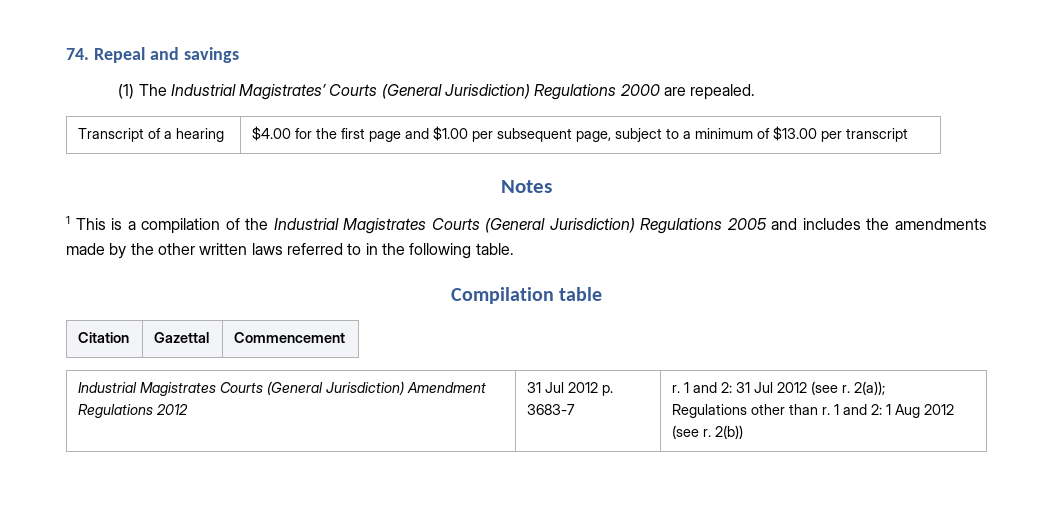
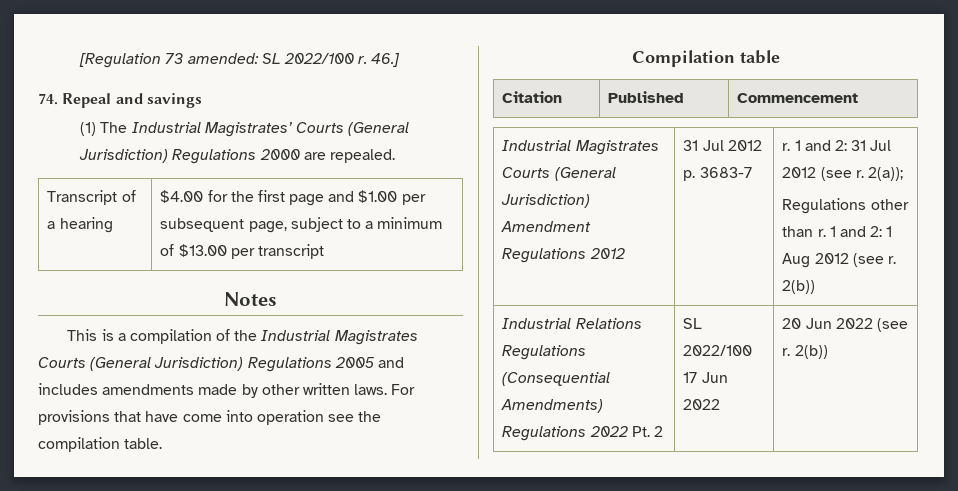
(66, 54) none -> [79,53,401,68] [Regulation 73 amended: SL 2022/100 r. 46.] //
[66,216,70,224] 1 -> (277, 299) none
[866,218,890,230] the -> (98, 389) none
[130,243,154,255] the -> (258, 391) none
[251,243,472,259] laws referred to in the following -> [354,384,416,395] [38,410,382,425] [38,437,120,452] laws. For provisions that have come into operation see the compilation
[154,332,210,343] Gazettal -> [608,91,685,103] Published
(744, 432) none -> [502,318,642,329] [502,345,587,360] [502,372,611,386] [501,399,604,413] [502,426,663,441] [683,318,703,329] [683,345,753,356] [683,372,728,383] [683,399,721,410] [782,318,908,332] [782,345,828,359] // Industrial Relations Regulations (Consequential Amendments) Regulations 2022 Pt. 2 | SL 2022/100 17 Jun 2022 | 20 Jun 2022 (see r. 2(b))

